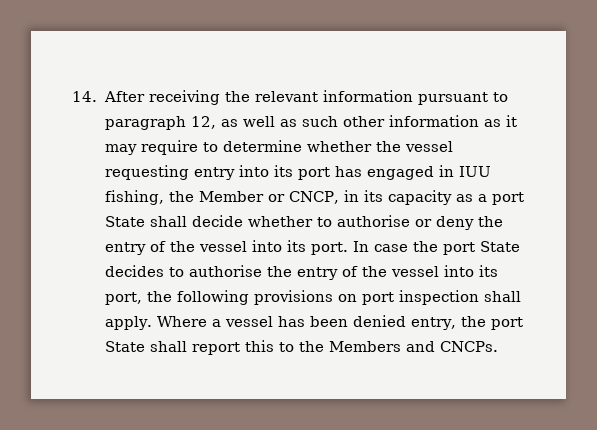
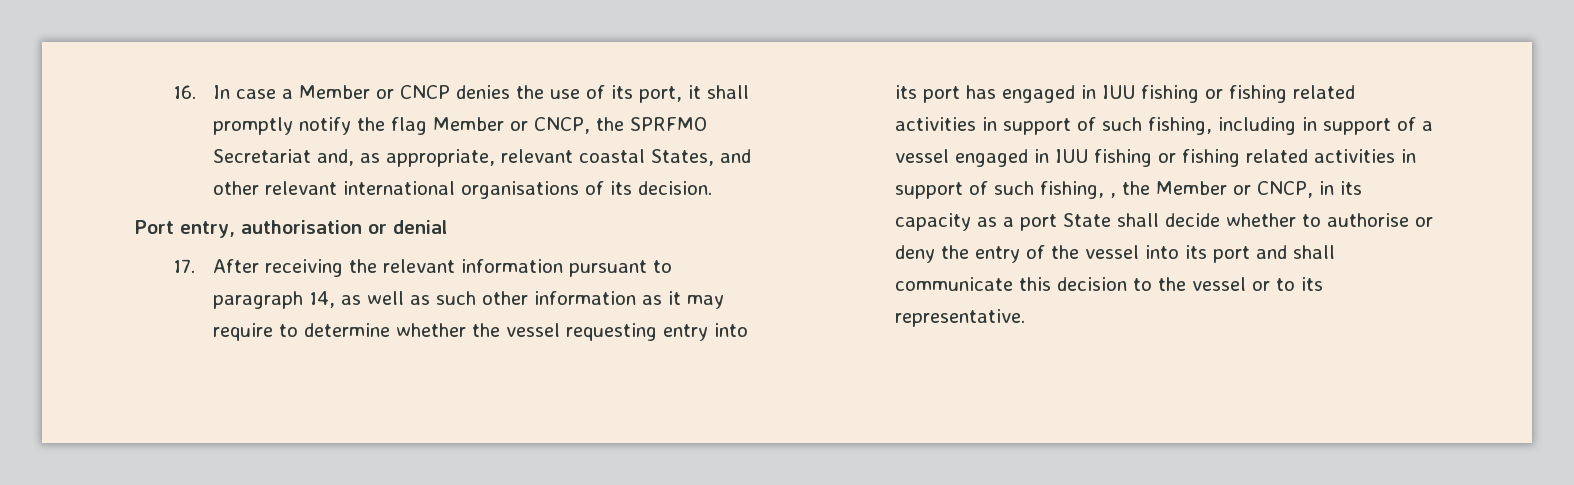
[72,91,98,102] 14. -> [173,85,749,103] [212,117,707,135] [212,149,751,167] [212,181,712,199] [134,220,447,238] [173,259,196,273] 16. In case a Member or CNCP denies the use of its port, it shall promptly notify the flag Member or CNCP, the SPRFMO Secretariat and, as appropriate, relevant coastal States, and other relevant international organisations of its decision. // Port entry, authorisation or denial // 17.
[190,116,216,129] 12, -> [308,291,335,308] 14,
[104,190,164,205] fishing, -> [1140,85,1355,103] [894,117,1433,135] [894,149,1416,167] [894,181,1116,199] fishing or fishing related activities in support of such fishing, including in support of a vessel engaged in IUU fishing or fishing related activities in support of such fishing, ,
[310,241,520,255] [104,265,498,280] [104,290,521,305] [104,315,523,330] [104,340,498,355] port. In case the port State decides to authorise the entry of the vessel into its port, the following provisions on port inspection shall apply. Where a vessel has been denied entry, the port State shall report this to the Members and CNCPs. -> [1212,245,1335,263] [894,277,1323,291] [894,309,1025,327] port and shall communicate this decision to the vessel or to its representative.

